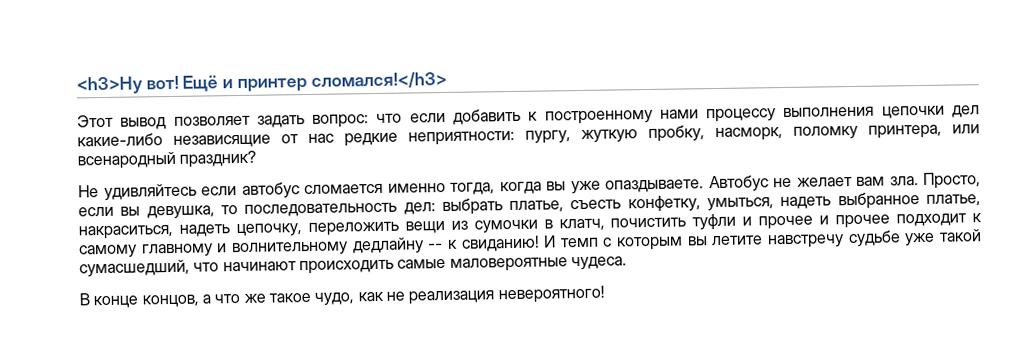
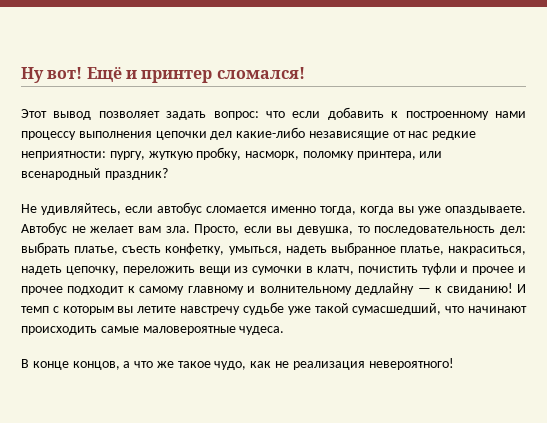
[76,76,143,95] <h3>Ну -> [21,67,44,83] Ну
[310,70,447,89] сломался!</h3> -> [216,67,305,79] сломался!
[103,183,197,201] удивляйтесь -> [41,203,121,215] удивляйтесь,
[428,243,444,250] -- -> [417,288,431,293] —

